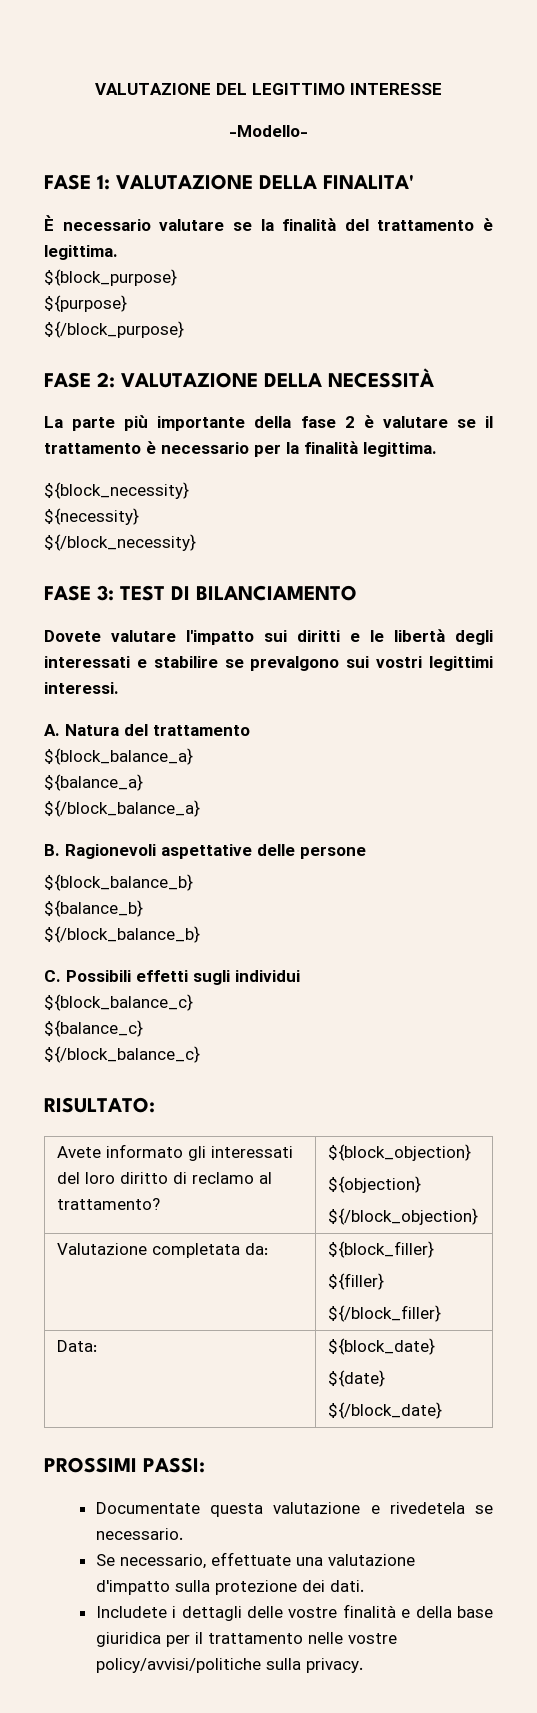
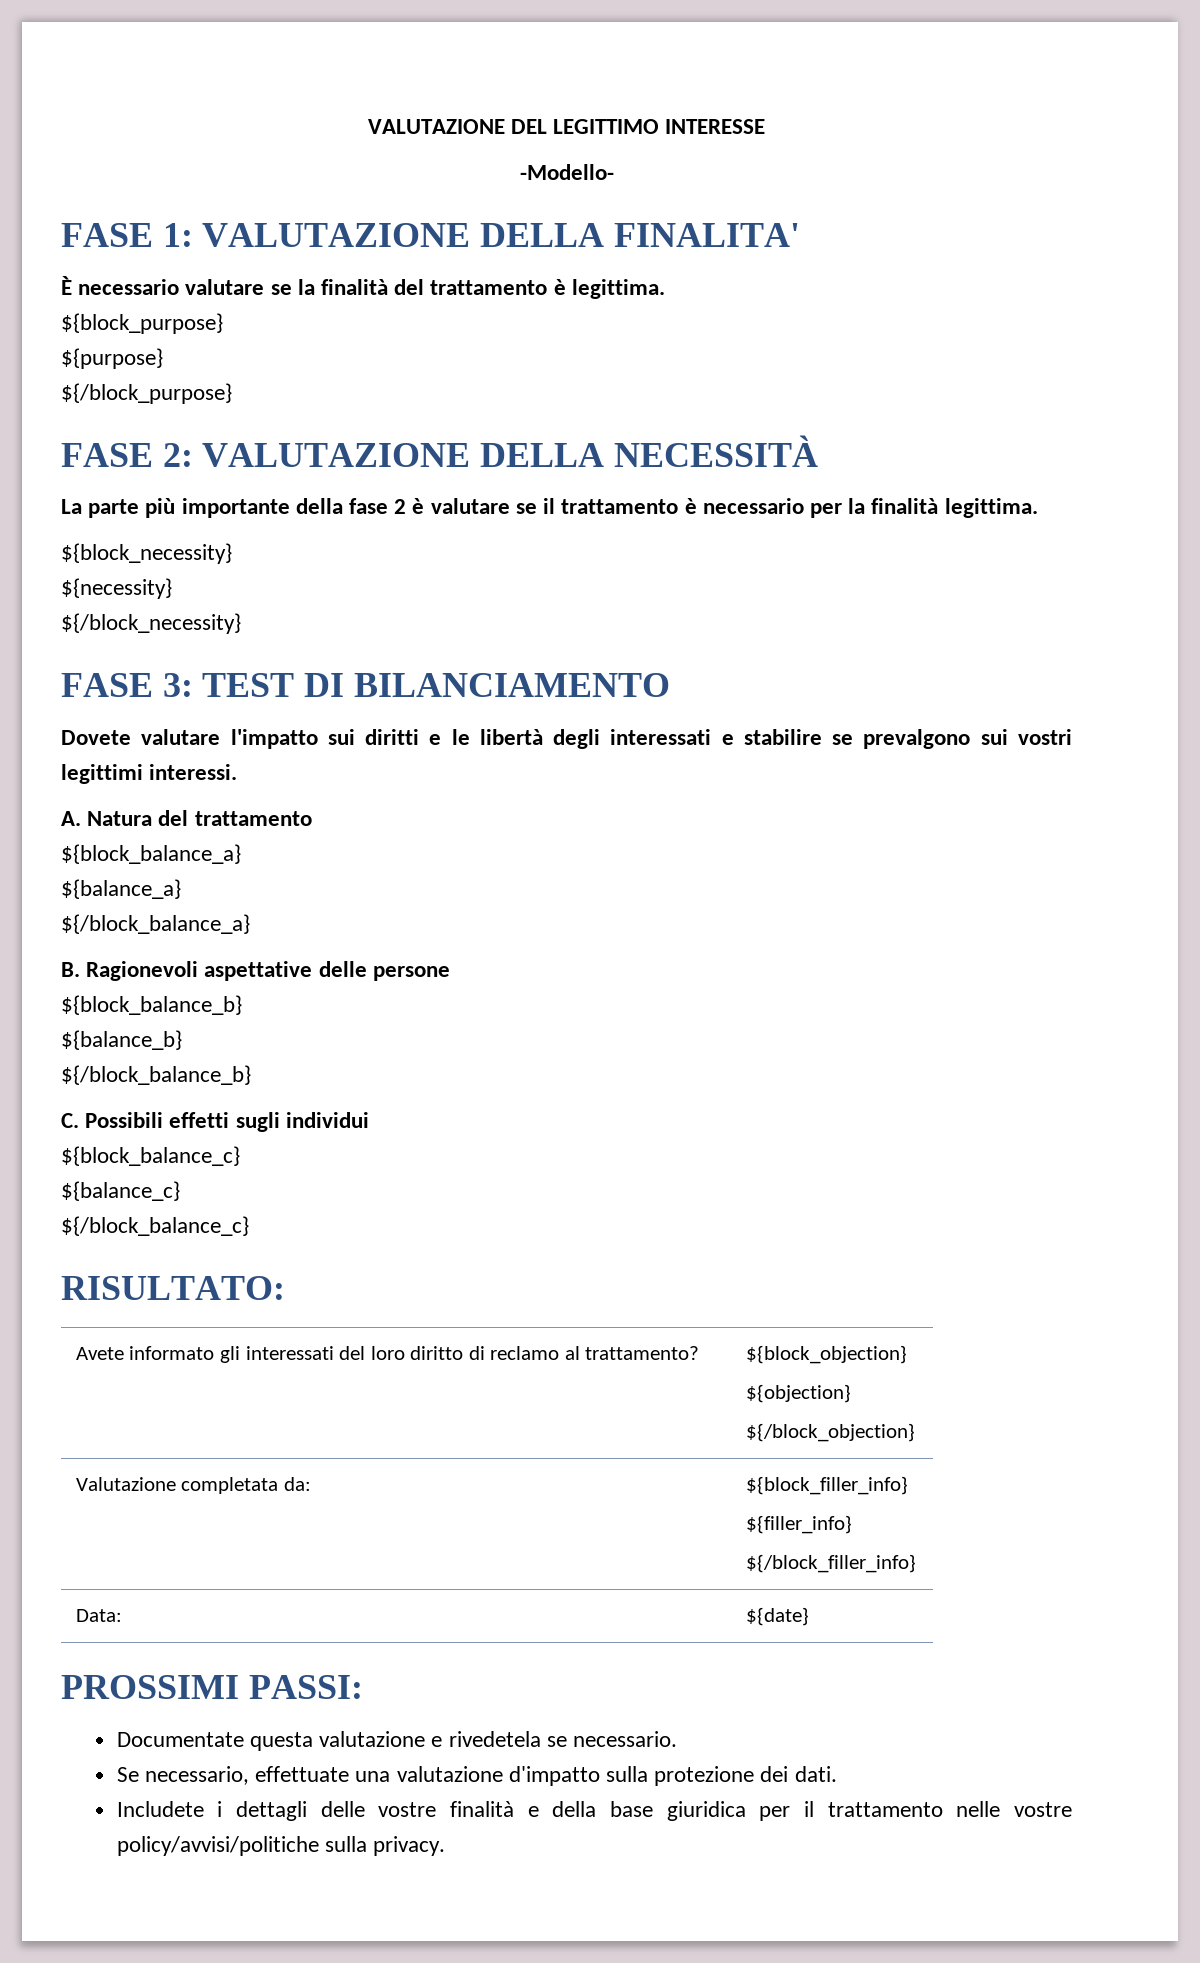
[327,1241,434,1258] [327,1273,384,1290] [327,1305,441,1322] ${block_filler} // ${filler} // ${/block_filler} -> [745,1476,908,1495] [745,1515,852,1534] [745,1554,916,1573] ${block_filler_info} // ${filler_info} // ${/block_filler_info}
[327,1338,435,1355] ${block_date} // -> (122, 1615) none
[327,1402,442,1419] // ${/block_date} -> (809, 1616) none

